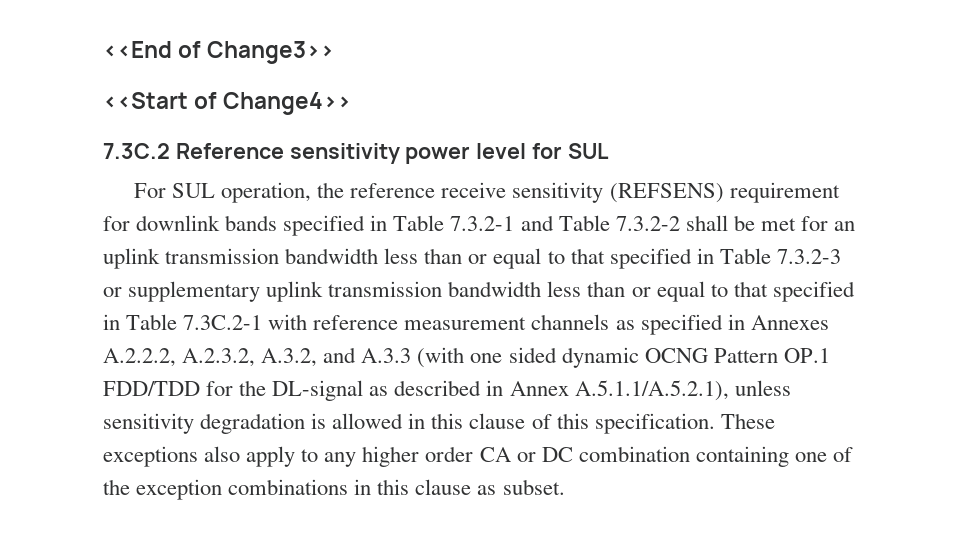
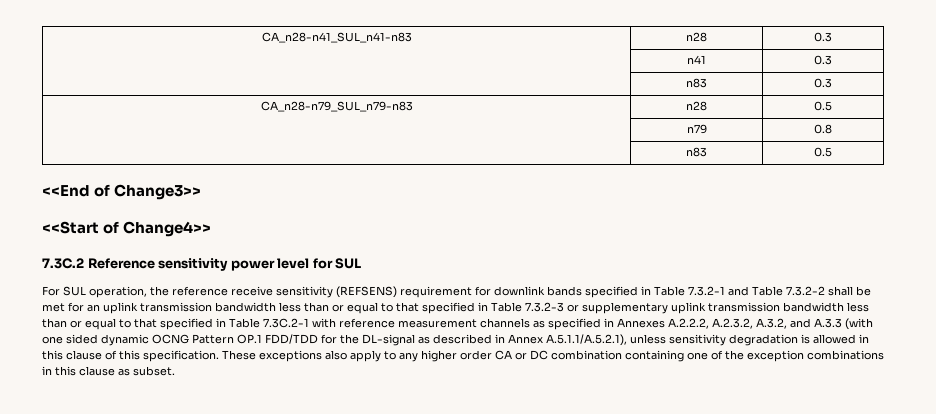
(103, 49) none -> [261,32,412,43] [686,32,707,42] [814,32,832,42] [687,55,706,64] [814,55,832,65] [686,78,707,88] [814,78,832,88] [260,101,413,112] [686,101,707,111] [814,101,832,111] [686,124,707,134] [814,124,832,134] [686,147,707,157] [814,147,832,157] CA_n28-n41_SUL_n41-n83 | n28 | 0.3 // | n41 | 0.3 // | n83 | 0.3 // CA_n28-n79_SUL_n79-n83 | n28 | 0.5 // | n79 | 0.8 // | n83 | 0.5 //

